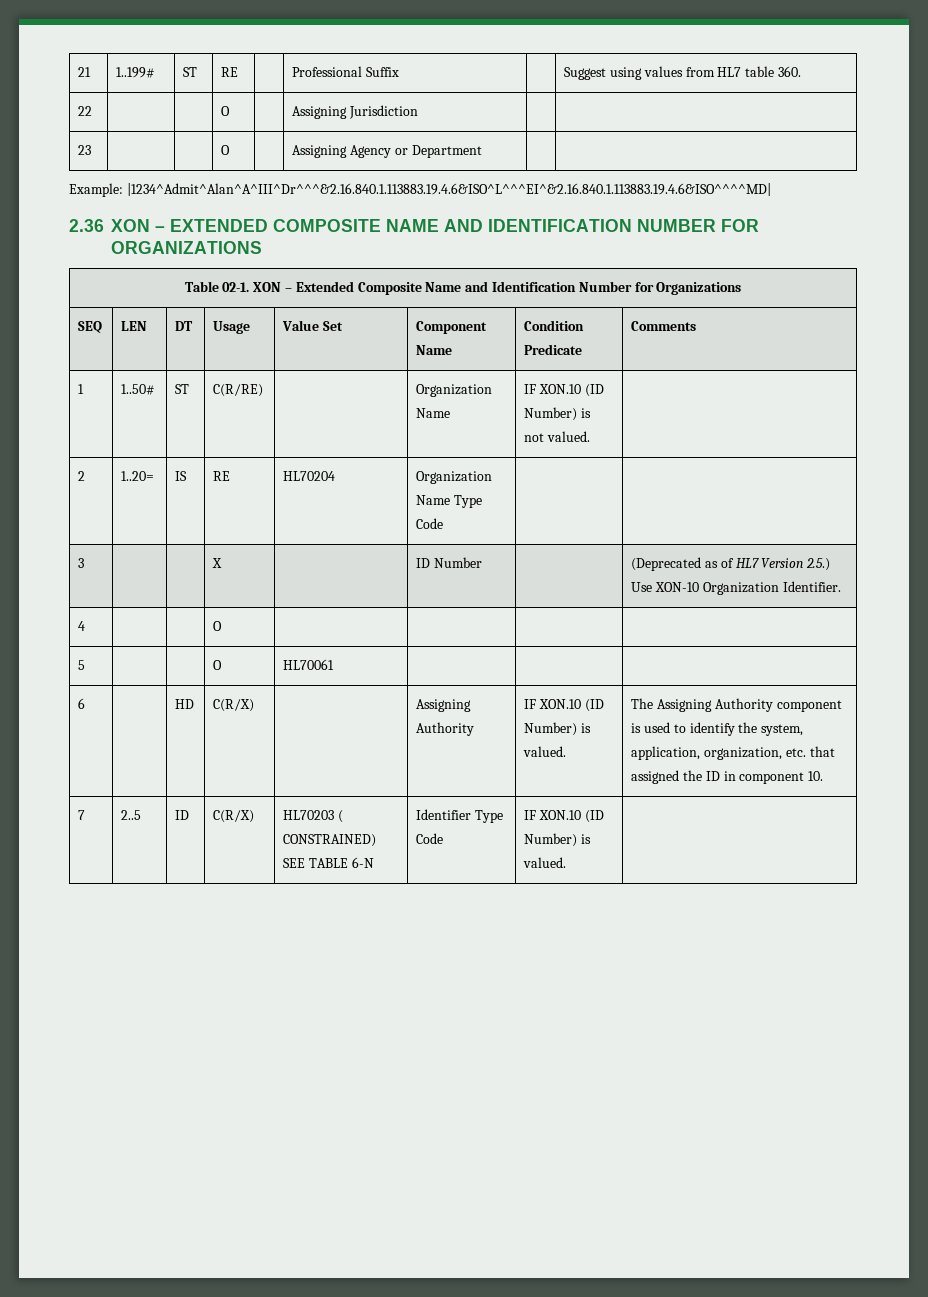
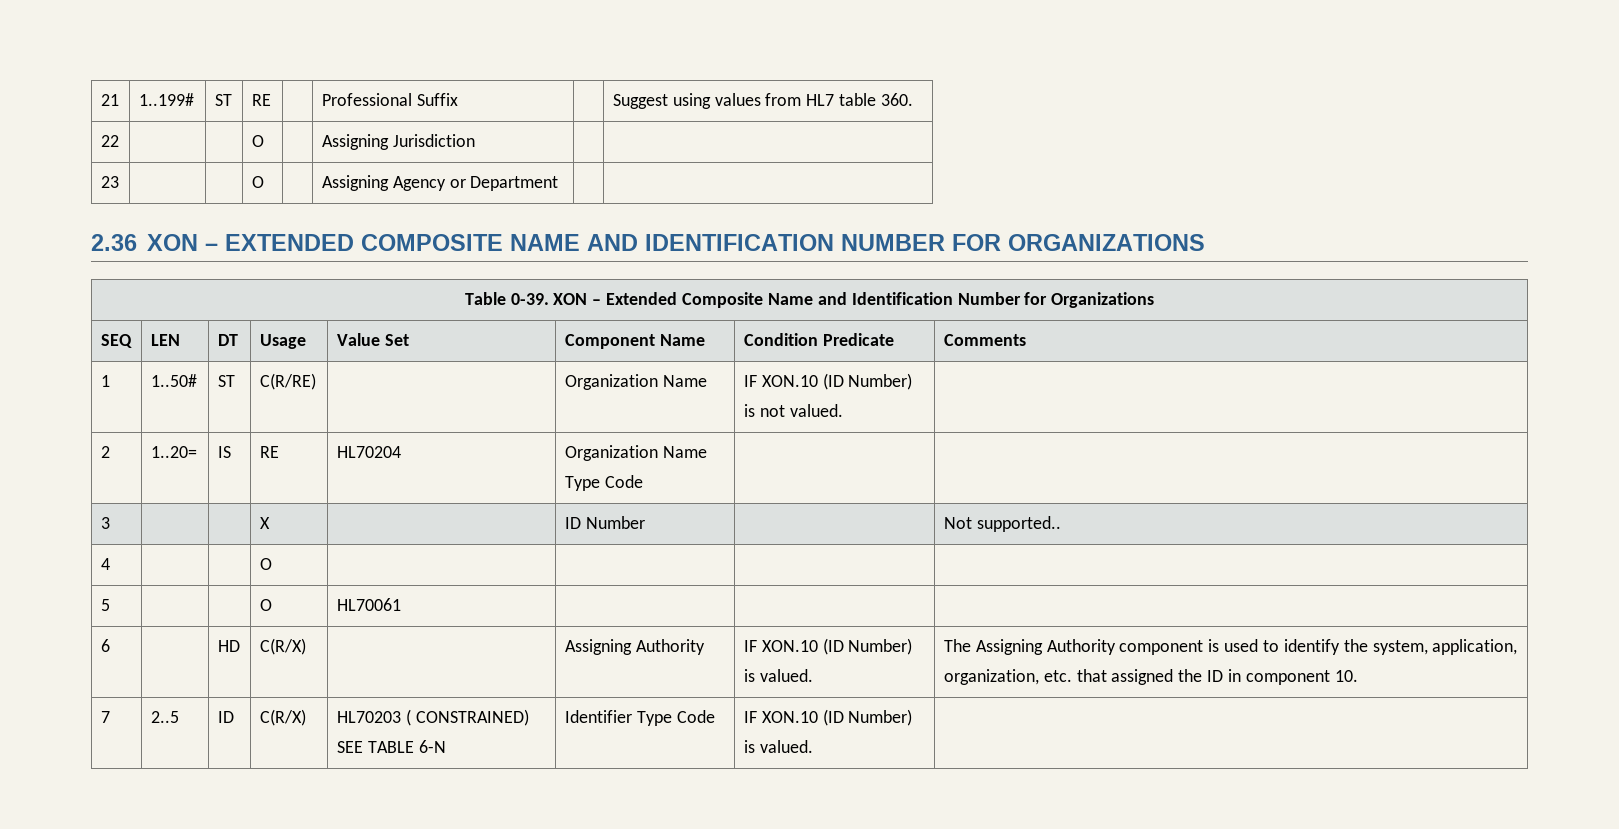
[69,183,771,197] // Example: |1234^Admit^Alan^A^III^Dr^^^&2.16.840.1.113883.19.4.6&ISO^L^^^EI^&2.16.840.1.113883.19.4.6&ISO^^^^MD| -> (559, 183) none
[222,282,250,292] 02-1. -> [510,293,549,305] 0-39.
[631,557,831,571] [631,581,841,595] (Deprecated as of HL7 Version 2.5.) Use XON-10 Organization Identifier. -> [943,516,1061,532] Not supported..

